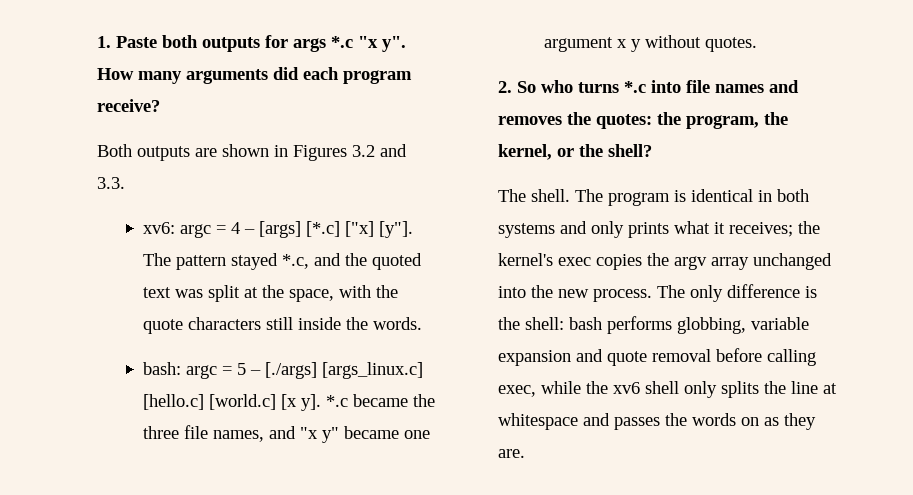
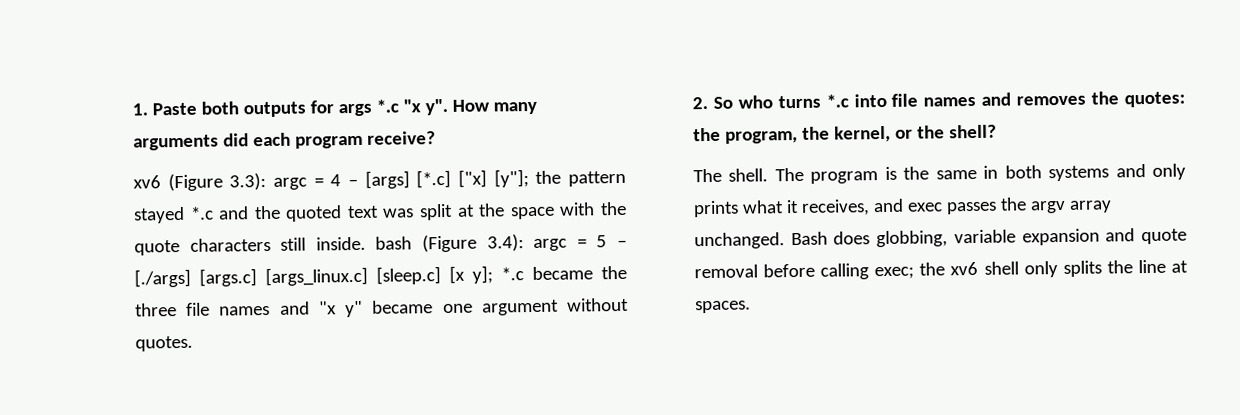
[97,144,408,161] [97,177,126,189] [142,222,175,234] Both outputs are shown in Figures 3.2 and 3.3. // xv6: -> [132,173,267,192] xv6 (Figure 3.3):
[378,221,413,238] [142,253,171,266] [y"]. The -> [493,169,562,188] [y"]; the
[281,254,309,269] *.c, -> [189,206,214,220] *.c
[288,289,334,302] space, -> [509,206,555,220] space
[297,317,422,330] [142,362,181,375] inside the words. // bash: -> [315,234,524,253] inside. bash (Figure 3.4):
[321,362,423,379] [142,394,321,411] [args_linux.c] [hello.c] [world.c] [x y]. -> [198,265,493,287] [args.c] [args_linux.c] [sleep.c] [x y];
[212,430,264,442] names, -> [219,305,271,316] names
[616,39,641,52] x y -> (559, 307) none
[691,189,754,202] identical -> [903,166,977,180] the same
[729,221,821,237] [498,253,833,270] [498,284,818,302] [498,316,673,334] receives; the kernel's exec copies the argv array unchanged into the new process. The only difference is the shell: bash performs -> [800,197,1112,216] [693,231,871,250] receives, and exec passes the argv array unchanged. Bash does
[498,381,582,397] exec, while -> [874,266,915,280] exec;
[498,413,817,430] [498,449,526,458] whitespace and passes the words on as they are. -> [694,300,751,314] spaces.

